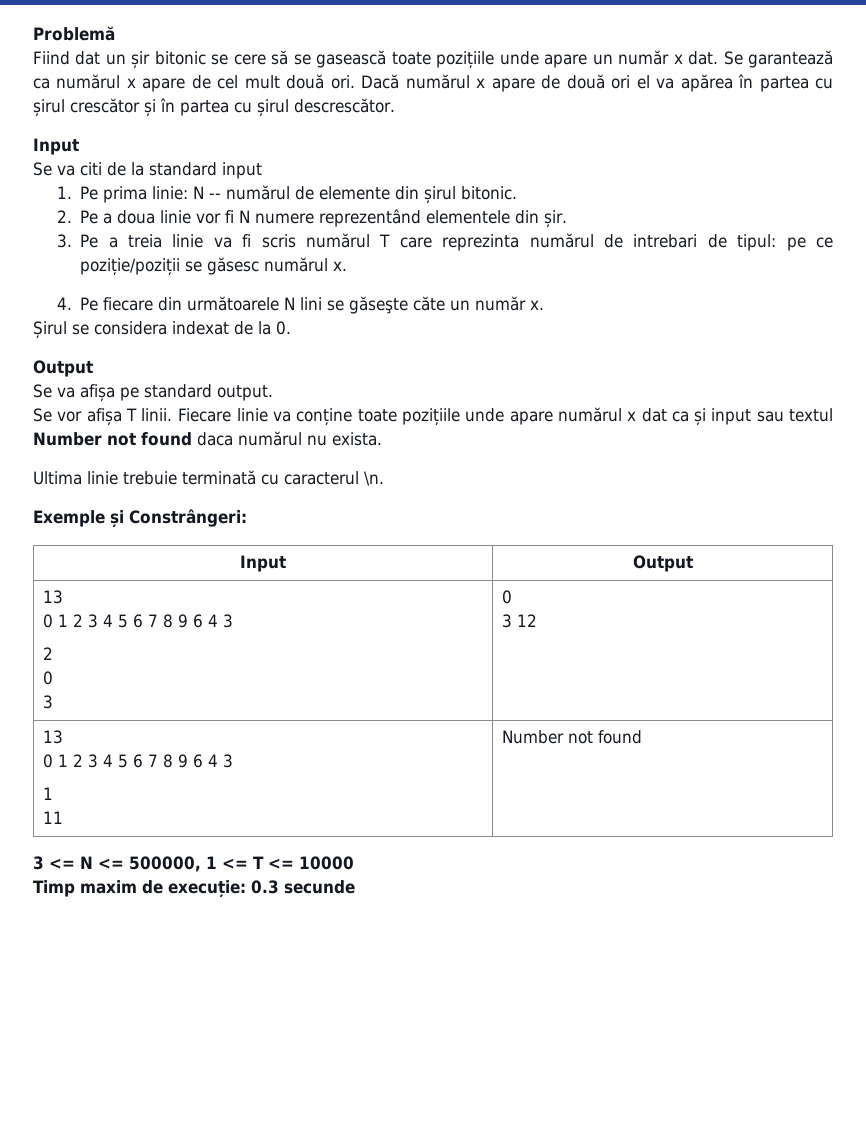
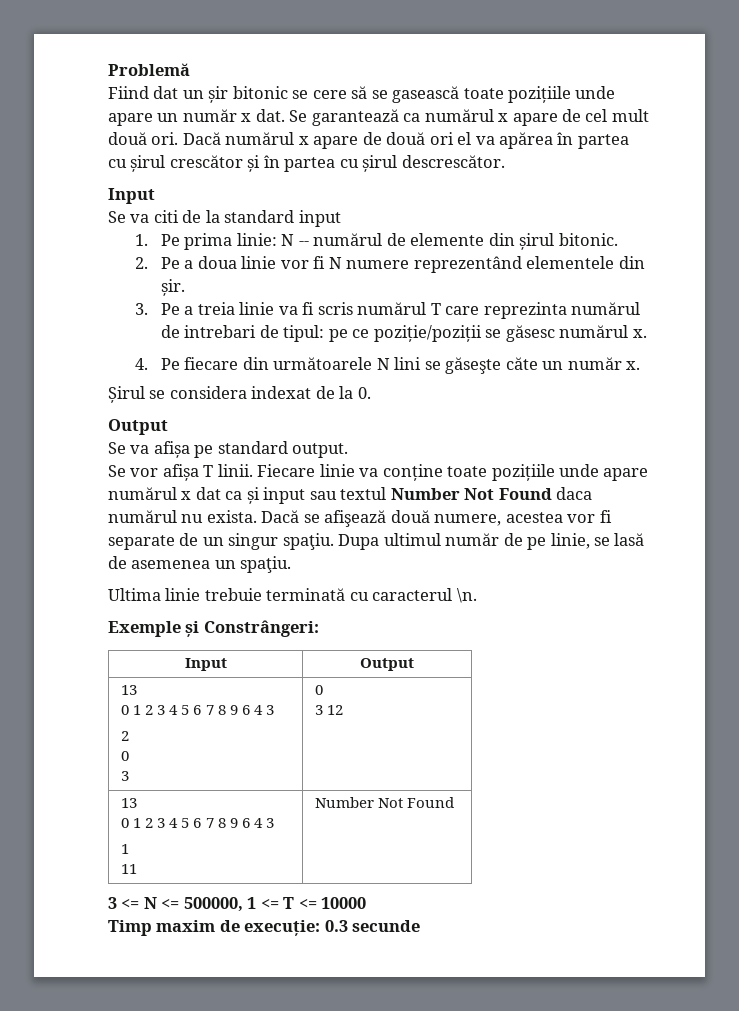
[107,432,192,446] not found -> [464,488,552,500] Not Found
(382, 439) none -> [261,510,612,527] [108,533,645,550] [108,556,292,573] Dacă se afişează două numere, acestea vor fi separate de un singur spaţiu. Dupa ultimul număr de pe linie, se lasă de asemenea un spaţiu.
[568,730,643,744] not found -> [378,797,455,808] Not Found

